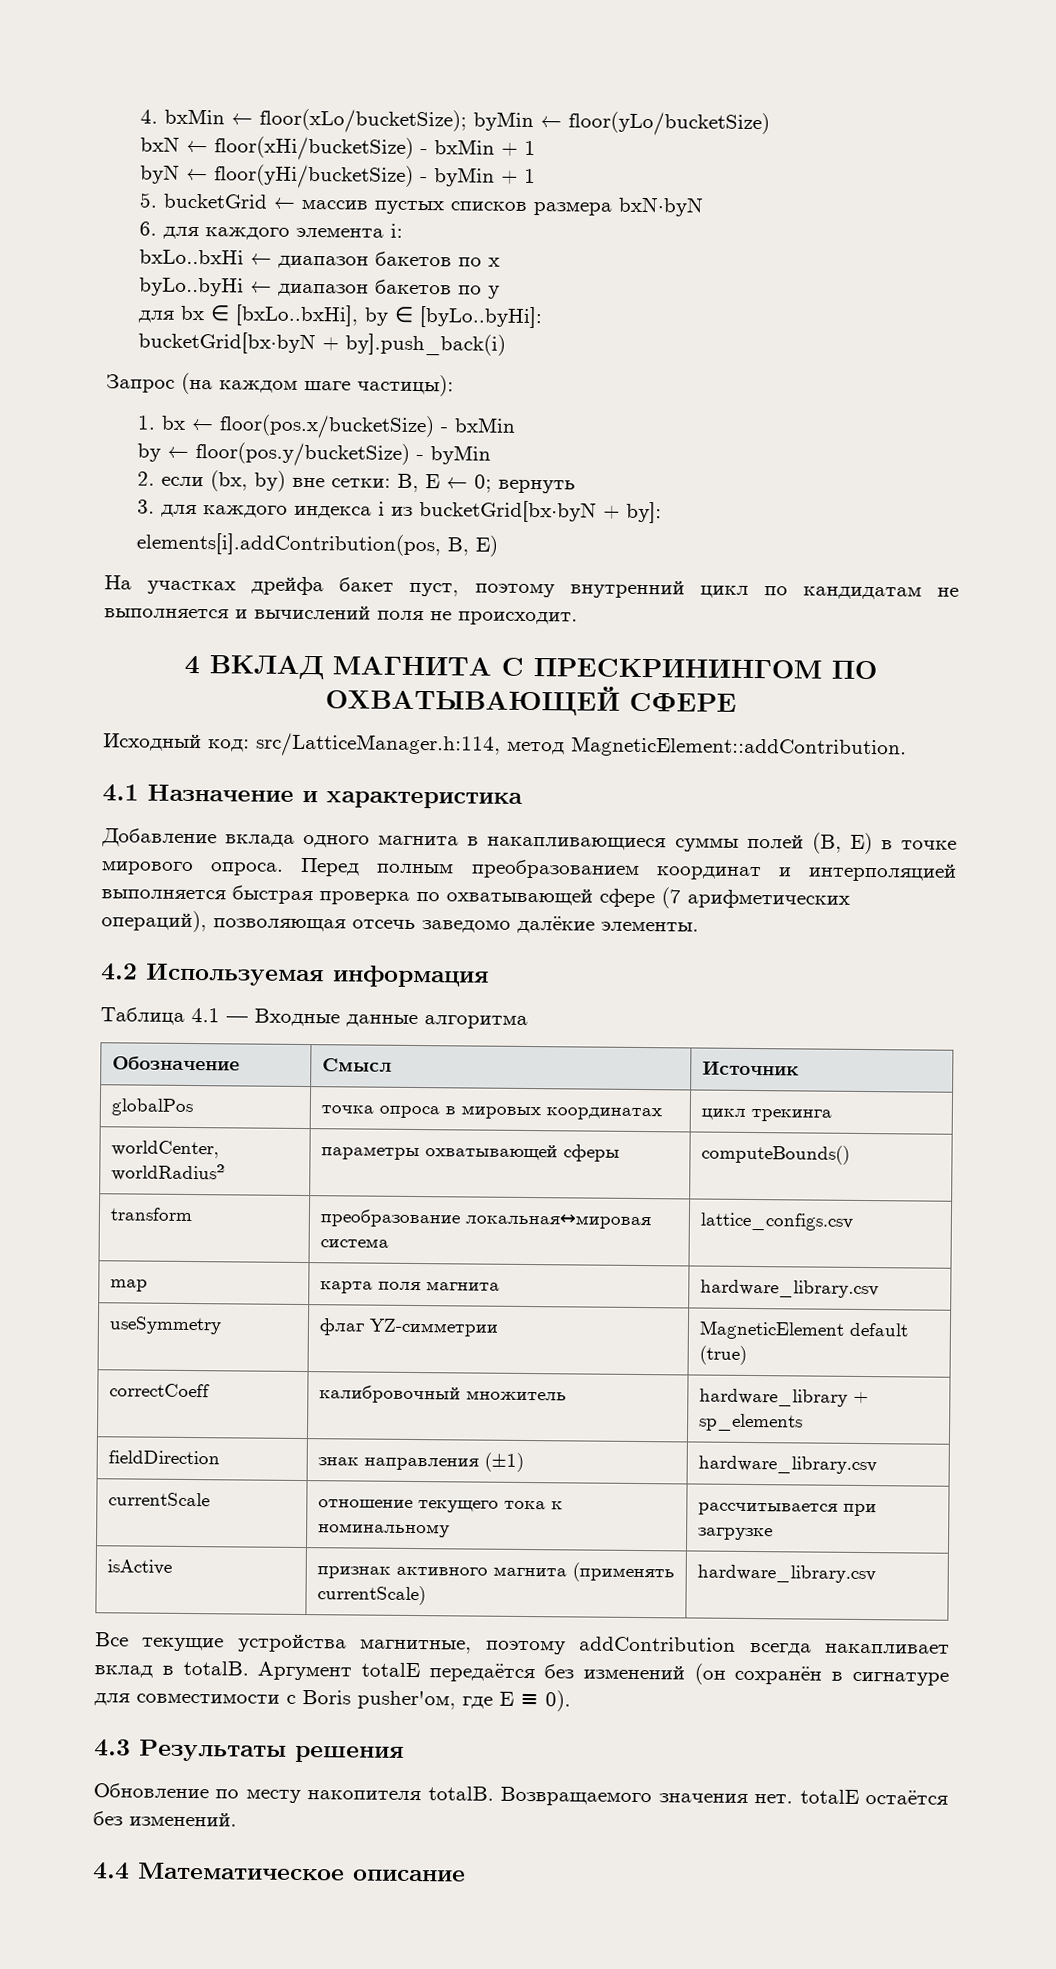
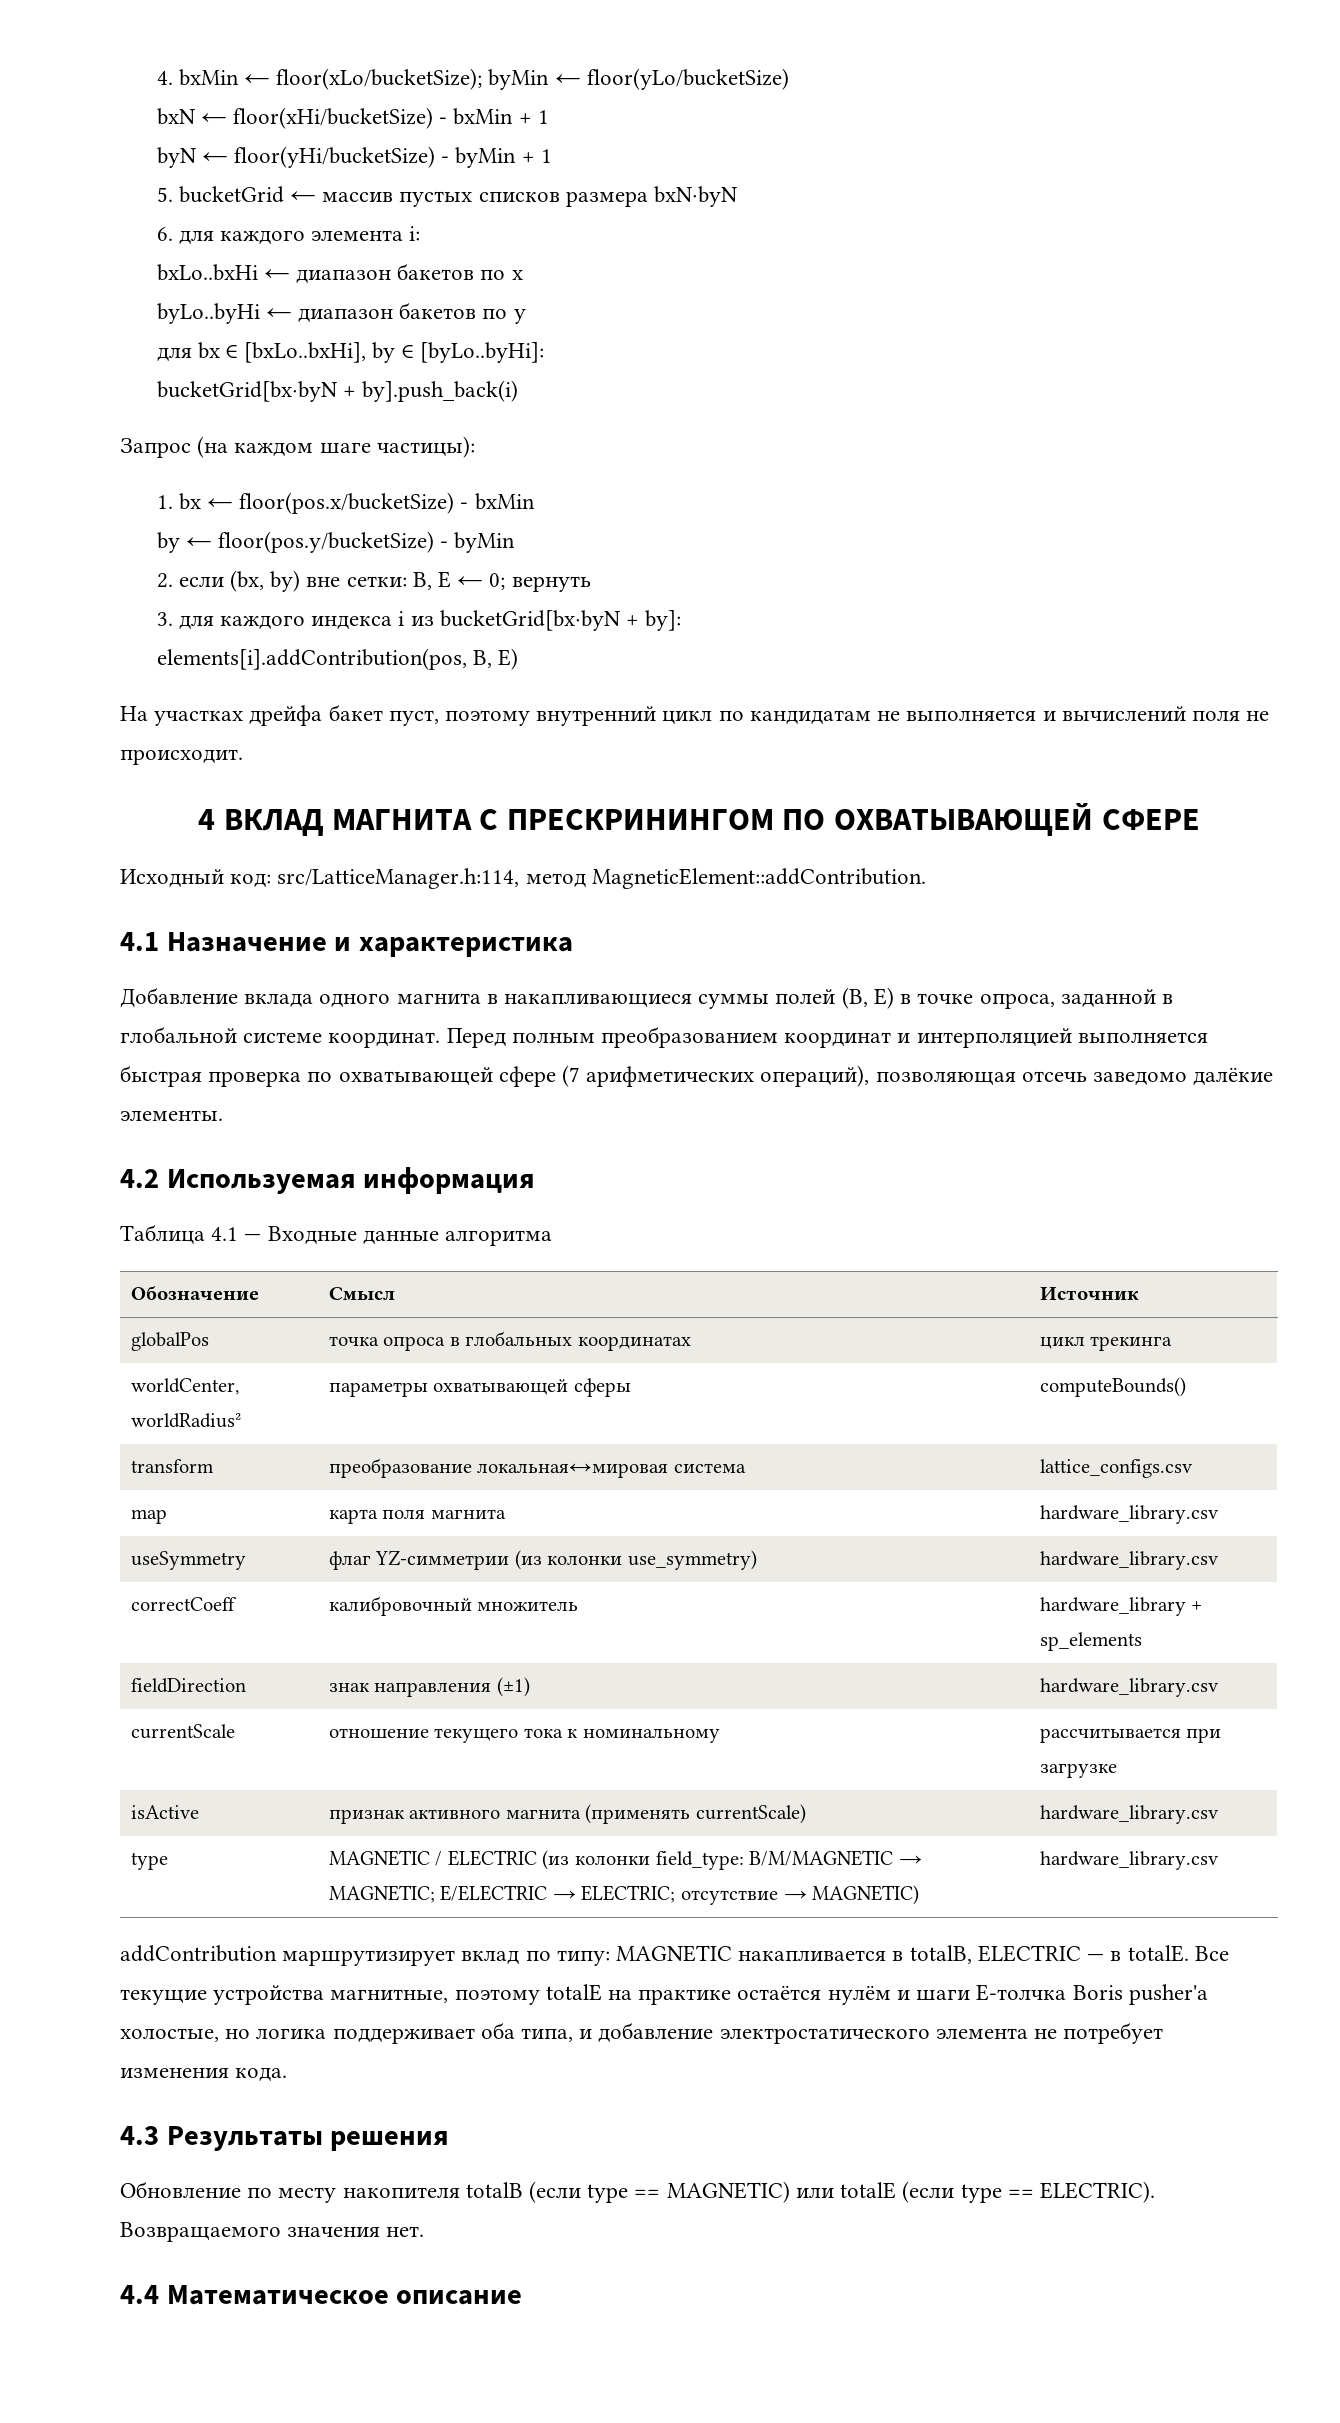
[101,861,285,876] мирового опроса. -> [979,989,1173,1009] [120,1026,441,1048] опроса, заданной в глобальной системе координат.
[460,1105,541,1120] мировых -> [465,1331,573,1346] глобальных
[698,1320,908,1340] [698,1345,747,1365] | MagneticElement default (true) -> [514,1550,757,1570] [1039,1551,1219,1570] (из колонки use_symmetry) | hardware_library.csv
(876, 1574) // -> [130,1852,168,1870] [328,1850,922,1870] [328,1885,920,1905] [1039,1851,1219,1870] [120,1945,1189,1966] // type | MAGNETIC / ELECTRIC (из колонки field_type: B/M/MAGNETIC → MAGNETIC; E/ELECTRIC → ELECTRIC; отсутствие → MAGNETIC) | hardware_library.csv // addContribution маршрутизирует вклад по типу: MAGNETIC накапливается в totalB, ELECTRIC — в totalE.
[579,1636,950,1656] [94,1660,950,1686] [94,1690,571,1712] addContribution всегда накапливает вклад в totalB. Аргумент totalE передаётся без изменений (он сохранён в сигнатуре для совместимости с Boris pusher'ом, где E ≡ 0). -> [545,1984,1208,2005] [120,2022,1164,2044] [120,2067,288,2082] totalE на практике остаётся нулём и шаги E-толчка Boris pusher'а холостые, но логика поддерживает оба типа, и добавление электростатического элемента не потребует изменения кода.
[427,1786,494,1801] totalB. -> [465,2181,1155,2203] totalB (если type == MAGNETIC) или totalE (если type == ELECTRIC).
[799,1789,949,1805] [93,1811,237,1827] totalE остаётся без изменений. -> (425, 2231) none

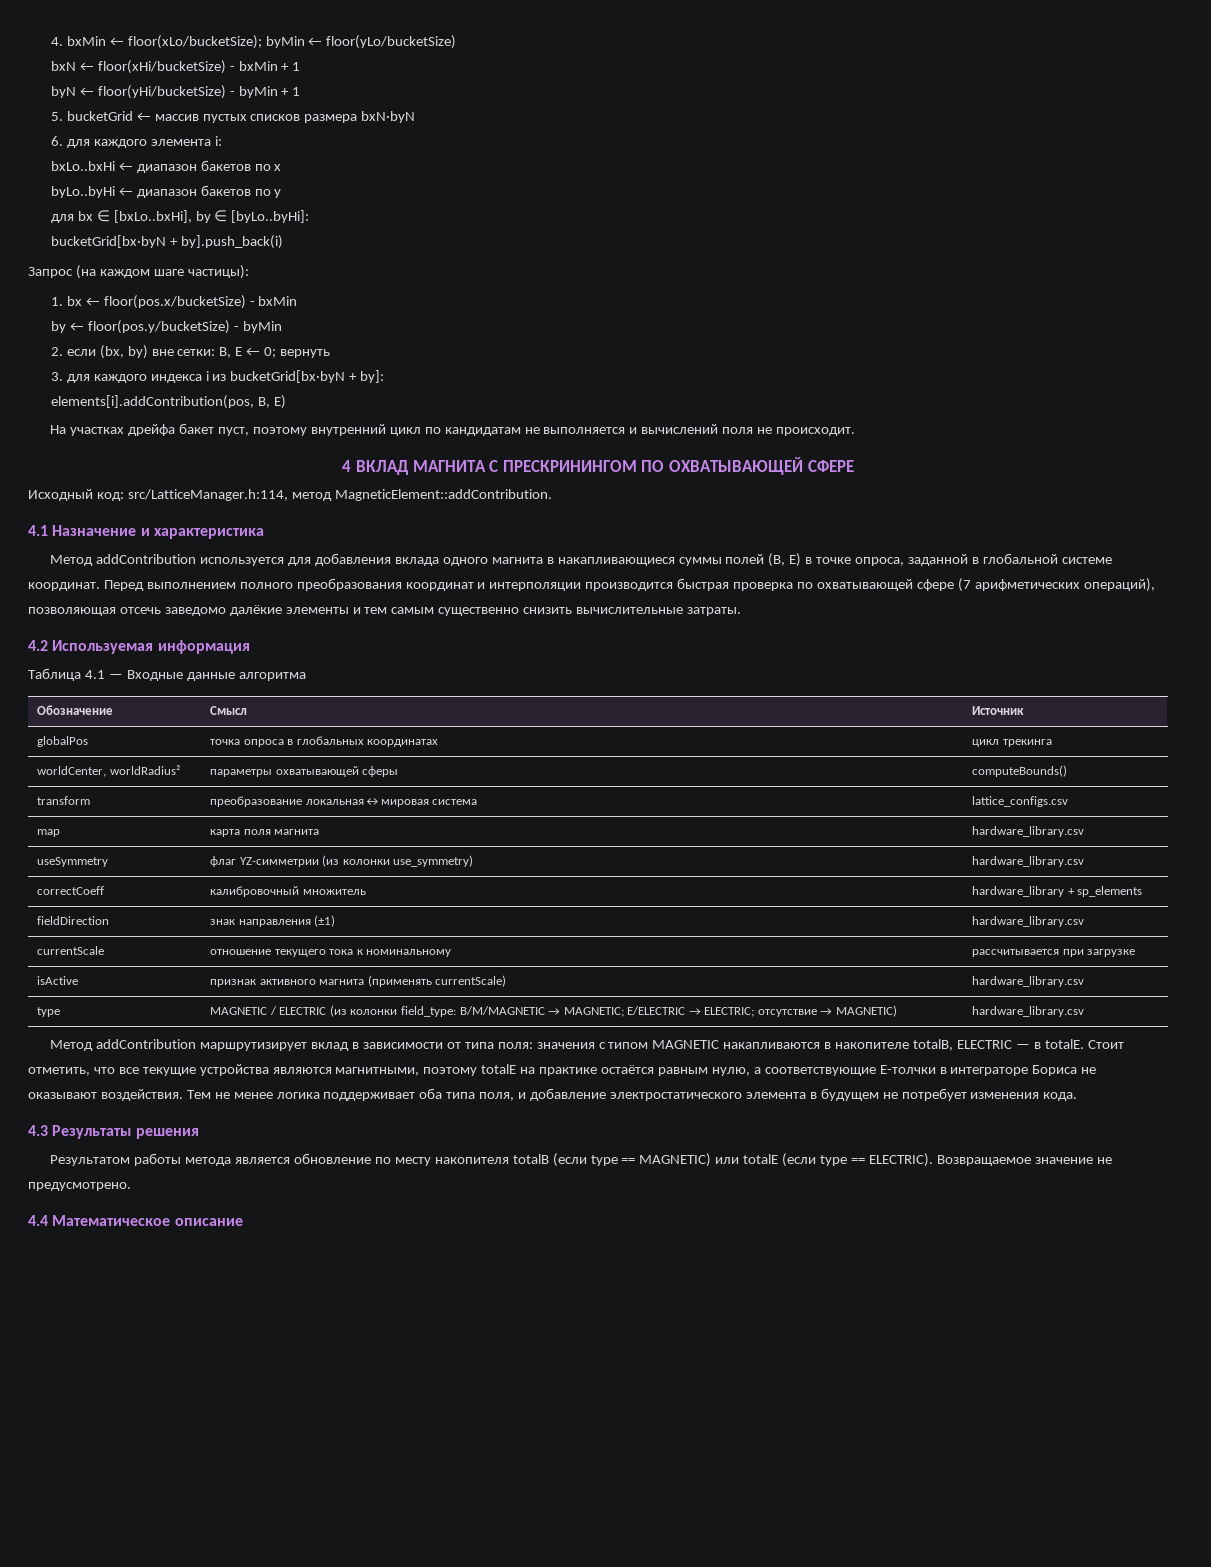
[120,987,238,1008] Добавление -> [50,553,392,566] Метод addContribution используется для добавления
[511,1026,1208,1048] полным преобразованием координат и интерполяцией выполняется -> [146,578,674,591] выполнением полного преобразования координат и интерполяции производится
[120,1110,223,1121] элементы. -> [285,607,742,616] элементы и тем самым существенно снизить вычислительные затраты.
(1219, 1860) none -> [50,1040,94,1051] Метод
[525,1945,904,1966] по типу: MAGNETIC накапливается в -> [352,1040,910,1049] в зависимости от типа поля: значения с типом MAGNETIC накапливаются в накопителе
[1194,1946,1229,1961] [120,1985,449,2005] Все текущие устройства магнитные, -> [1087,1040,1124,1049] [28,1064,420,1076] Стоит отметить, что все текущие устройства являются магнитными,
[827,1984,1208,2005] [120,2028,251,2042] нулём и шаги E-толчка Boris pusher'а холостые, но -> [657,1065,1097,1076] [28,1089,273,1101] равным нулю, а соответствующие E-толчки в интеграторе Бориса не оказывают воздействия. Тем не менее
[521,2028,574,2042] типа, -> [446,1092,515,1101] типа поля,
(1028, 2033) none -> [809,1088,879,1101] в будущем
[120,2181,241,2198] Обновление -> [50,1153,372,1166] Результатом работы метода является обновление
[120,2222,425,2242] Возвращаемого значения нет. -> [936,1155,1112,1166] [28,1182,131,1191] Возвращаемое значение не предусмотрено.

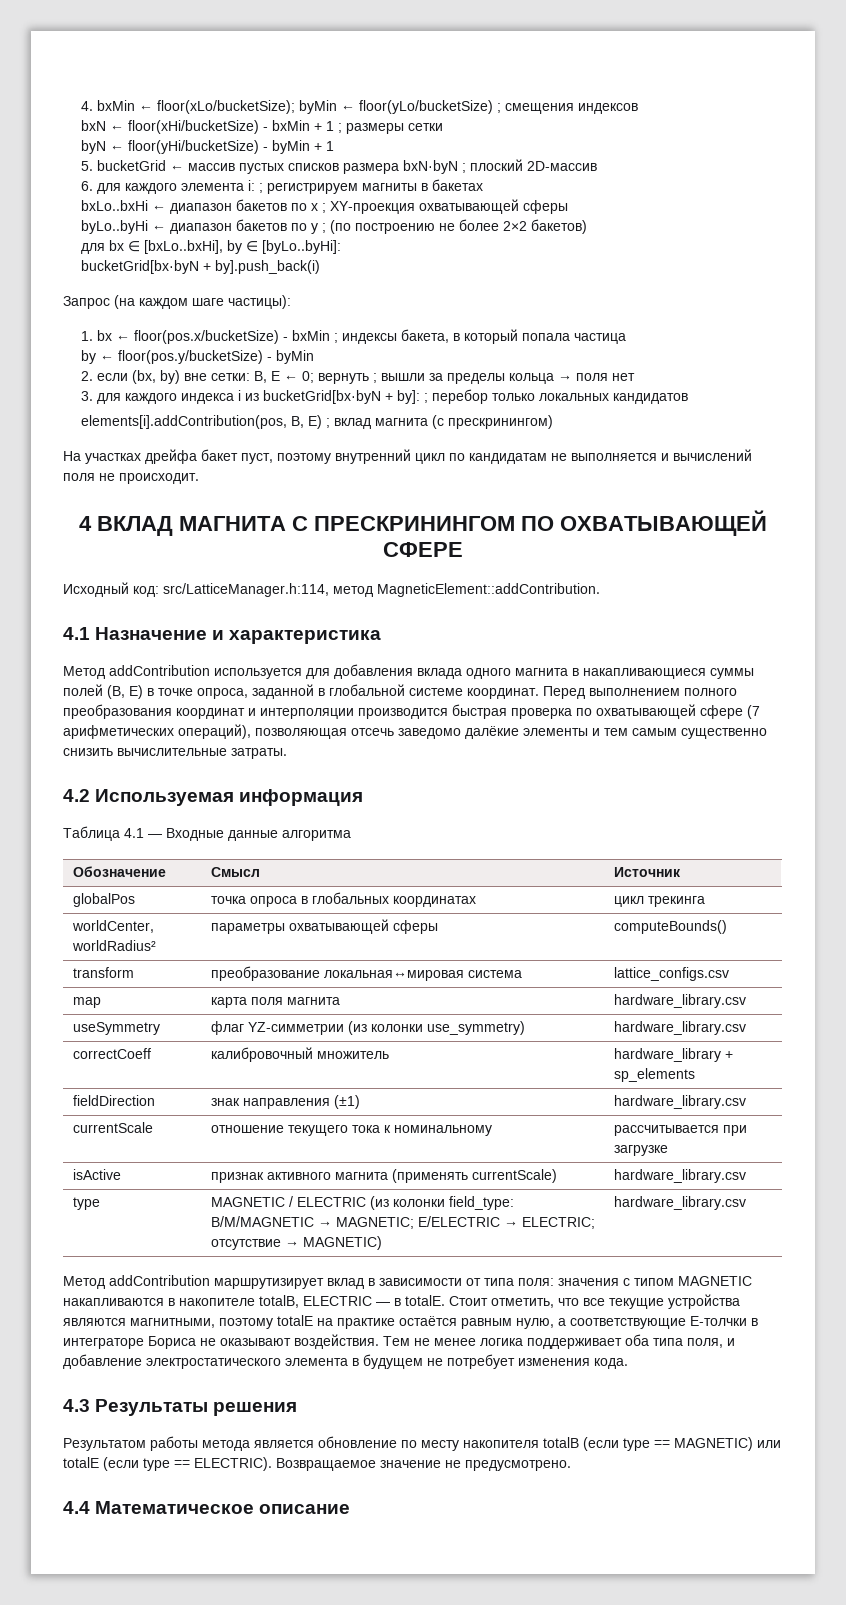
(457, 42) none -> [497,103,639,114] ; смещения индексов
(301, 66) none -> [338,123,444,134] ; размеры сетки
(416, 117) none -> [462,159,598,173] ; плоский 2D-массив
(222, 141) none -> [259,179,484,194] ; регистрируем магниты в бакетах
(282, 167) none -> [322,199,569,214] ; XY-проекция охватывающей сферы
(282, 193) none -> [322,219,588,234] ; (по построению не более 2×2 бакетов)
(298, 301) none -> [334,329,627,344] ; индексы бакета, в который попала частица
(330, 353) none -> [373,373,636,384] ; вышли за пределы кольца → поля нет
[50,395,286,409] // elements[i].addContribution(pos, B, E) -> [424,389,689,404] [81,415,554,429] ; перебор только локальных кандидатов // elements[i].addContribution(pos, B, E) ; вклад магнита (с прескринингом)

